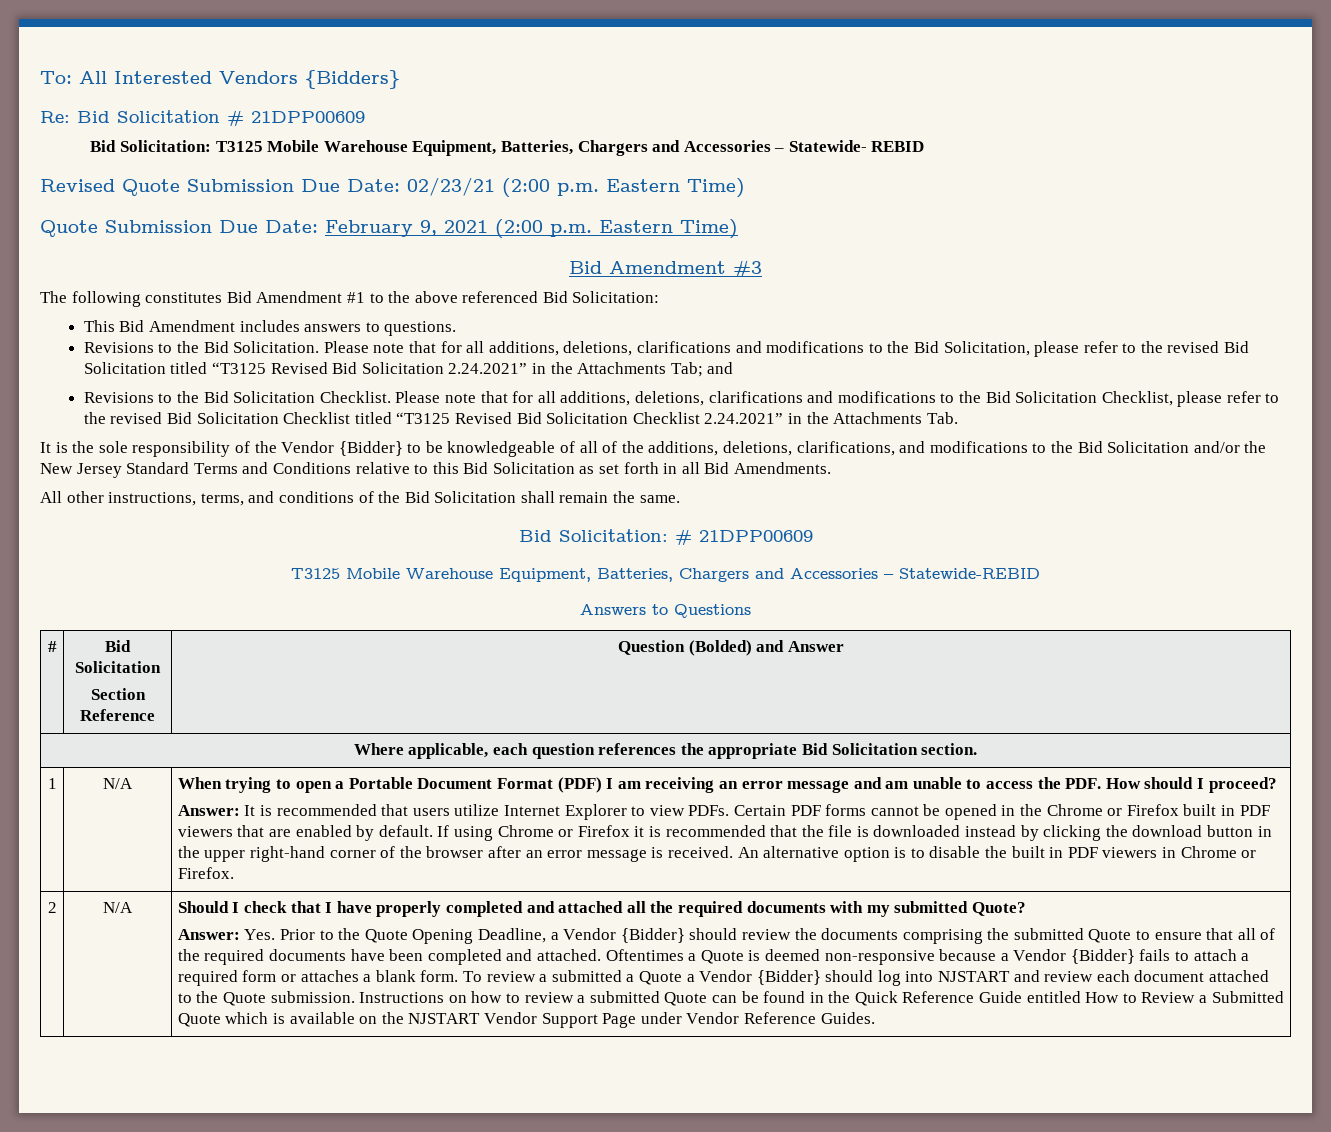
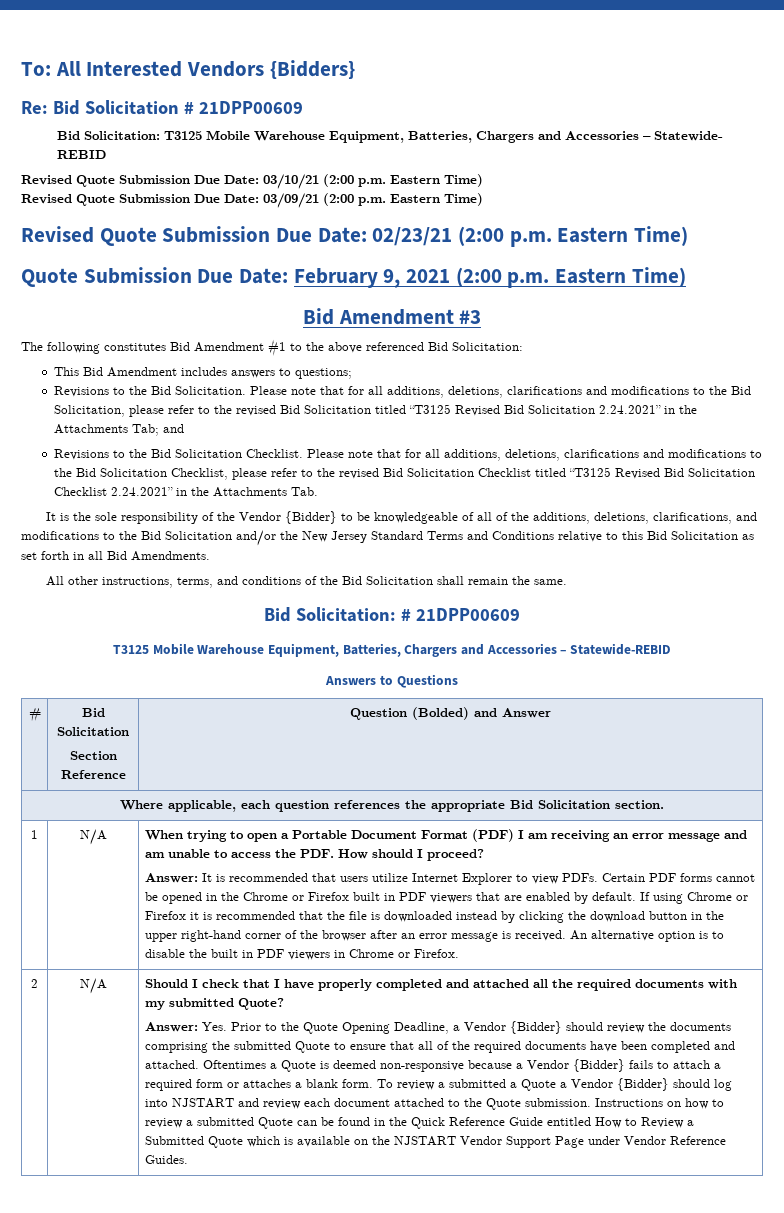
(925, 146) none -> [21,174,483,189] [21,193,483,208] // Revised Quote Submission Due Date: 03/10/21 (2:00 p.m. Eastern Time) // Revised Quote Submission Due Date: 03/09/21 (2:00 p.m. Eastern Time)
[384,321,457,336] questions. -> [294,368,352,379] questions;

